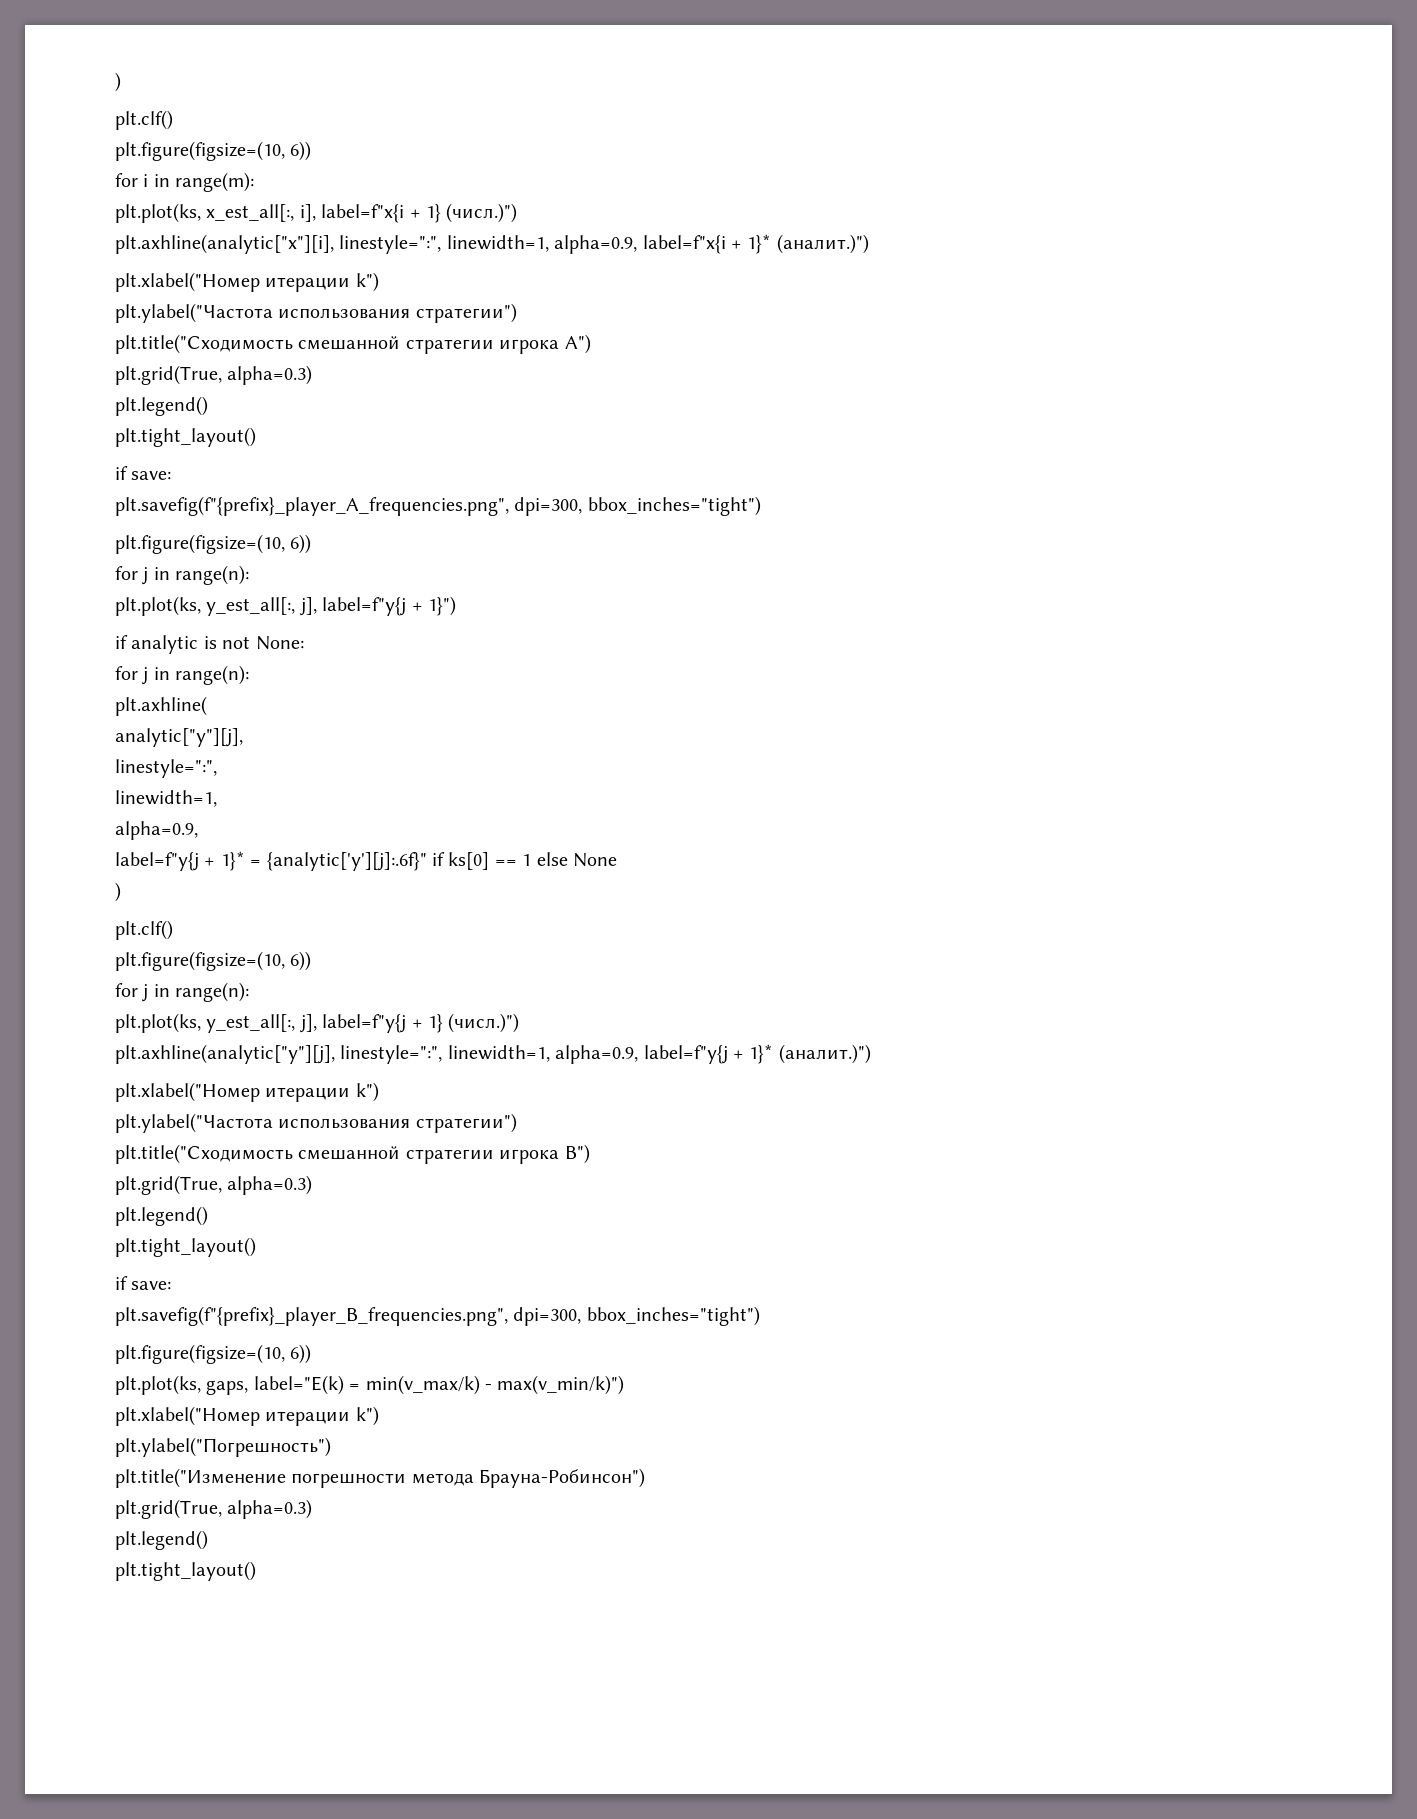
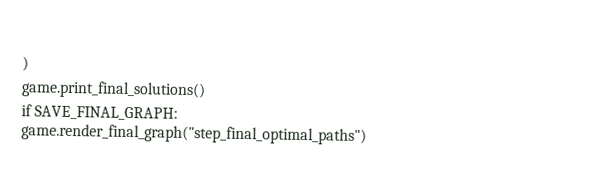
[115,72,121,92] [115,110,173,130] [115,141,312,161] [115,172,255,192] [115,203,518,223] [115,234,869,254] [115,272,379,292] [115,303,517,323] [115,334,591,354] [115,365,313,385] [115,396,208,416] [115,427,256,447] [115,466,172,480] [115,496,761,516] [115,534,312,554] [115,565,250,585] [115,596,456,616] [115,635,304,654] [115,665,250,685] [115,696,207,716] [115,728,243,747] [115,759,217,778] [115,790,217,807] [115,821,198,840] [115,851,617,871] [115,882,121,902] [115,920,173,940] [115,951,312,971] [115,982,250,1002] [115,1013,520,1033] [115,1044,871,1064] [115,1082,379,1102] [115,1113,517,1133] [115,1144,590,1164] [115,1175,313,1195] [115,1206,208,1226] [115,1237,256,1257] [115,1276,172,1290] [115,1306,760,1326] [115,1344,312,1364] [115,1375,625,1395] [115,1406,379,1426] [115,1437,331,1457] [115,1468,646,1488] [115,1499,313,1519] [115,1530,208,1550] [115,1561,256,1581] ) // plt.clf() // plt.figure(figsize=(10, 6)) // for i in range(m): // plt.plot(ks, x_est_all[:, i], label=f"x{i + 1} (числ.)") // plt.axhline(analytic["x"][i], linestyle=":", linewidth=1, alpha=0.9, label=f"x{i + 1}* (аналит.)") // plt.xlabel("Номер итерации k") // plt.ylabel("Частота использования стратегии") // plt.title("Сходимость смешанной стратегии игрока A") // plt.grid(True, alpha=0.3) // plt.legend() // plt.tight_layout() // if save: // plt.savefig(f"{prefix}_player_A_frequencies.png", dpi=300, bbox_inches="tight") // plt.figure(figsize=(10, 6)) // for j in range(n): // plt.plot(ks, y_est_all[:, j], label=f"y{j + 1}") // if analytic is not None: // for j in range(n): // plt.axhline( // analytic["y"][j], // linestyle=":", // linewidth=1, // alpha=0.9, // label=f"y{j + 1}* = {analytic['y'][j]:.6f}" if ks[0] == 1 else None // ) // plt.clf() // plt.figure(figsize=(10, 6)) // for j in range(n): // plt.plot(ks, y_est_all[:, j], label=f"y{j + 1} (числ.)") // plt.axhline(analytic["y"][j], linestyle=":", linewidth=1, alpha=0.9, label=f"y{j + 1}* (аналит.)") // plt.xlabel("Номер итерации k") // plt.ylabel("Частота использования стратегии") // plt.title("Сходимость смешанной стратегии игрока B") // plt.grid(True, alpha=0.3) // plt.legend() // plt.tight_layout() // if save: // plt.savefig(f"{prefix}_player_B_frequencies.png", dpi=300, bbox_inches="tight") // plt.figure(figsize=(10, 6)) // plt.plot(ks, gaps, label="E(k) = min(v_max/k) - max(v_min/k)") // plt.xlabel("Номер итерации k") // plt.ylabel("Погрешность") // plt.title("Изменение погрешности метода Брауна-Робинсон") // plt.grid(True, alpha=0.3) // plt.legend() // plt.tight_layout() -> [22,56,29,72] [21,80,206,100] [21,104,179,121] [21,123,367,146] ) // game.print_final_solutions() // if SAVE_FINAL_GRAPH: // game.render_final_graph("step_final_optimal_paths")

